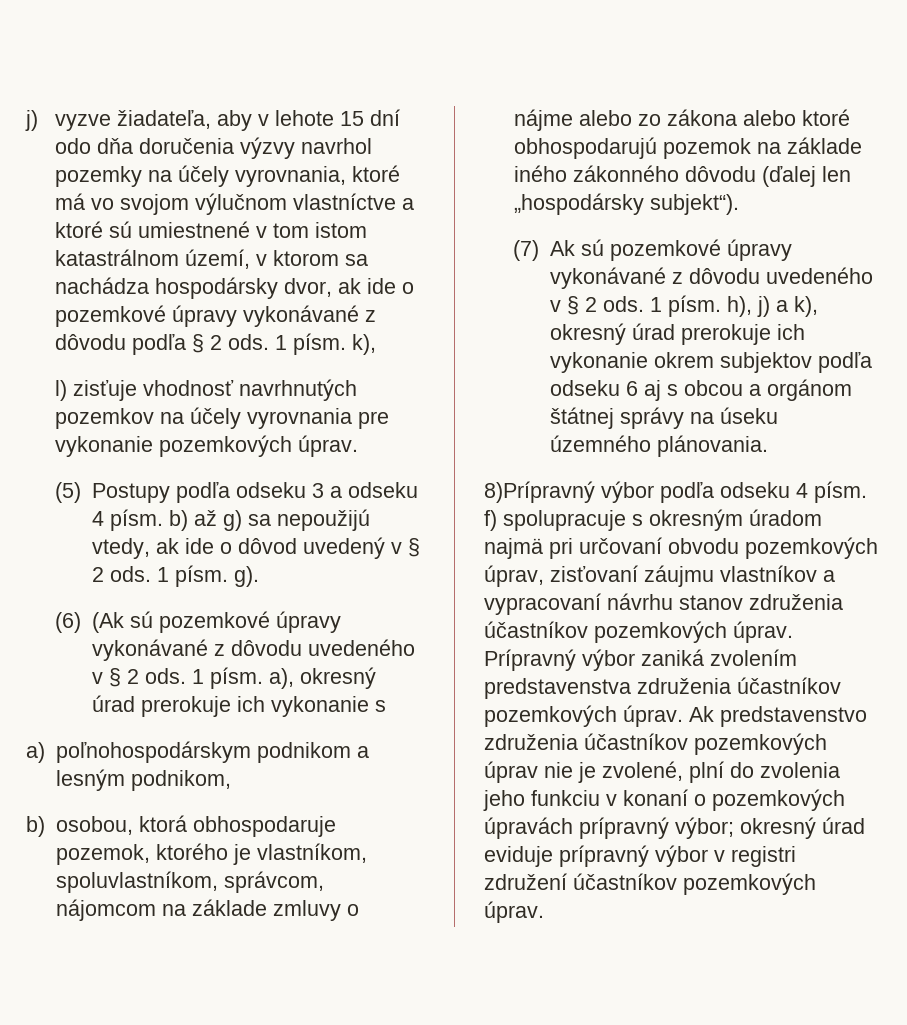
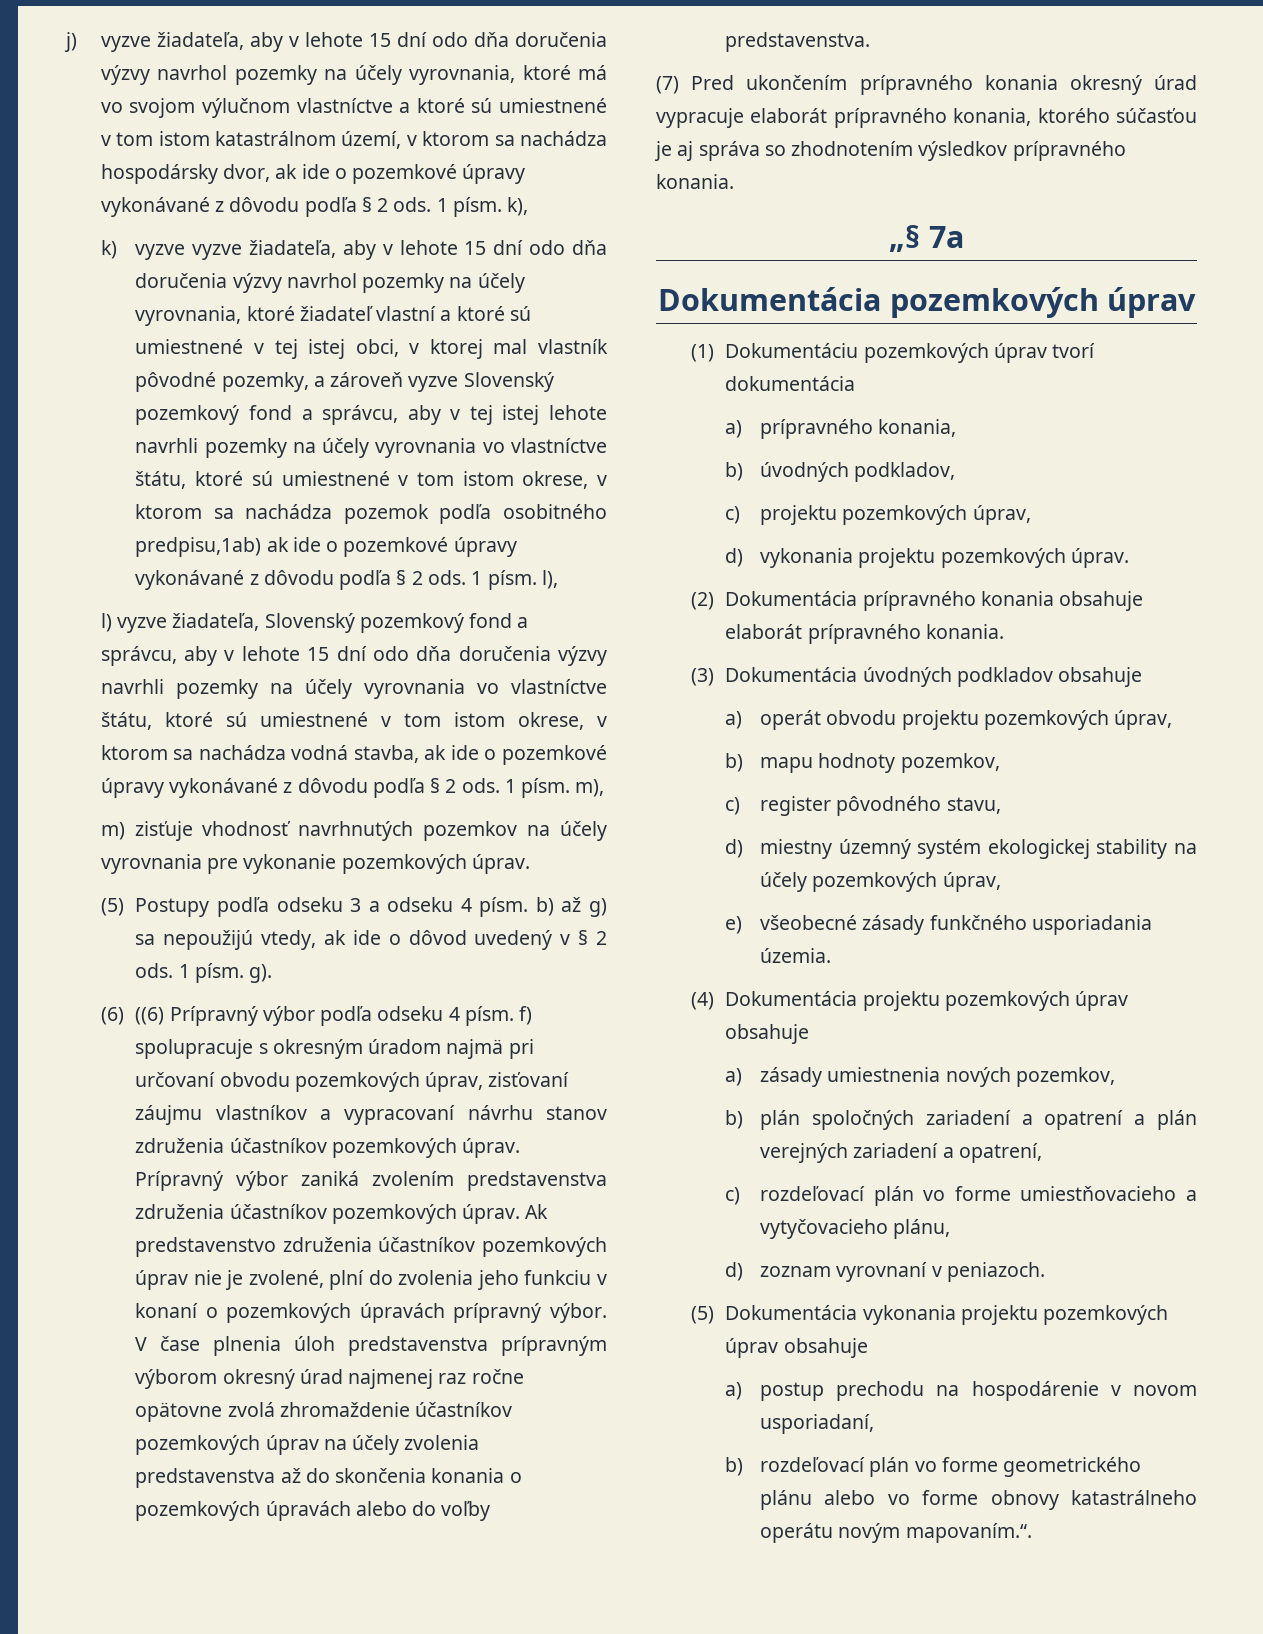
[54,380,67,401] l) -> [100,240,607,260] [135,273,525,293] [135,306,531,326] [135,339,608,359] [135,372,554,392] [135,405,607,425] [135,438,607,458] [135,471,607,489] [135,504,607,524] [135,537,517,557] [135,570,558,590] [100,613,529,633] [100,646,608,666] [100,679,607,699] [100,712,607,730] [100,745,607,765] [100,778,605,798] [100,822,125,840] k) vyzve vyzve žiadateľa, aby v lehote 15 dní odo dňa doručenia výzvy navrhol pozemky na účely vyrovnania, ktoré žiadateľ vlastní a ktoré sú umiestnené v tej istej obci, v ktorej mal vlastník pôvodné pozemky, a zároveň vyzve Slovenský pozemkový fond a správcu, aby v tej istej lehote navrhli pozemky na účely vyrovnania vo vlastníctve štátu, ktoré sú umiestnené v tom istom okrese, v ktorom sa nachádza pozemok podľa osobitného predpisu,1ab) ak ide o pozemkové úpravy vykonávané z dôvodu podľa § 2 ods. 1 písm. l), // l) vyzve žiadateľa, Slovenský pozemkový fond a správcu, aby v lehote 15 dní odo dňa doručenia výzvy navrhli pozemky na účely vyrovnania vo vlastníctve štátu, ktoré sú umiestnené v tom istom okrese, v ktorom sa nachádza vodná stavba, ak ide o pozemkové úpravy vykonávané z dôvodu podľa § 2 ods. 1 písm. m), // m)
[91,611,341,633] [91,639,415,661] [91,667,376,689] [91,695,386,717] [26,741,369,763] [55,769,231,791] [26,815,336,837] [55,843,367,865] [55,871,324,893] [55,899,359,921] [513,109,850,131] [513,137,862,159] [513,165,851,187] [513,193,739,215] [512,239,792,261] [549,267,873,289] [549,295,818,317] [549,323,805,345] [549,352,872,373] [549,379,852,401] [549,407,778,429] [549,435,768,457] [484,481,595,503] (Ak sú pozemkové úpravy vykonávané z dôvodu uvedeného v § 2 ods. 1 písm. a), okresný úrad prerokuje ich vykonanie s // a) poľnohospodárskym podnikom a lesným podnikom, // b) osobou, ktorá obhospodaruje pozemok, ktorého je vlastníkom, spoluvlastníkom, správcom, nájomcom na základe zmluvy o nájme alebo zo zákona alebo ktoré obhospodarujú pozemok na základe iného zákonného dôvodu (ďalej len „hospodársky subjekt“). // (7) Ak sú pozemkové úpravy vykonávané z dôvodu uvedeného v § 2 ods. 1 písm. h), j) a k), okresný úrad prerokuje ich vykonanie okrem subjektov podľa odseku 6 aj s obcou a orgánom štátnej správy na úseku územného plánovania. // 8)Prípravný -> [135,1006,258,1026] ((6) Prípravný
[675,817,865,839] [484,845,796,867] [484,873,816,895] [484,901,544,923] výbor; okresný úrad eviduje prípravný výbor v registri združení účastníkov pozemkových úprav. -> [550,1303,607,1323] [135,1336,607,1356] [135,1369,524,1389] [135,1402,513,1422] [135,1435,480,1455] [135,1468,522,1488] [135,1501,491,1521] [725,32,871,52] [656,75,1197,95] [656,108,1197,128] [654,141,1126,161] [656,174,734,189] [889,225,964,252] [658,287,1196,318] [690,343,1096,363] [725,376,856,391] [725,419,957,439] [725,462,956,482] [725,505,1031,525] [725,548,1129,568] [690,591,1144,611] [725,624,1004,644] [690,667,1143,687] [725,710,1173,730] [725,753,1000,773] [725,796,1001,816] [725,839,1197,859] [760,872,1001,892] [725,915,1152,935] [760,948,832,963] [690,991,1129,1011] [725,1024,810,1044] [725,1067,1115,1087] [725,1110,1197,1130] [760,1143,1042,1163] [725,1186,1197,1206] [760,1219,951,1239] [725,1262,1045,1282] [690,1305,1169,1325] [725,1338,868,1358] [725,1381,1197,1401] [760,1414,875,1434] [725,1457,1142,1477] [760,1490,1197,1510] [760,1523,1032,1543] výbor. V čase plnenia úloh predstavenstva prípravným výborom okresný úrad najmenej raz ročne opätovne zvolá zhromaždenie účastníkov pozemkových úprav na účely zvolenia predstavenstva až do skončenia konania o pozemkových úpravách alebo do voľby predstavenstva. // (7) Pred ukončením prípravného konania okresný úrad vypracuje elaborát prípravného konania, ktorého súčasťou je aj správa so zhodnotením výsledkov prípravného konania. // „§ 7a // Dokumentácia pozemkových úprav // (1) Dokumentáciu pozemkových úprav tvorí dokumentácia // a) prípravného konania, // b) úvodných podkladov, // c) projektu pozemkových úprav, // d) vykonania projektu pozemkových úprav. // (2) Dokumentácia prípravného konania obsahuje elaborát prípravného konania. // (3) Dokumentácia úvodných podkladov obsahuje // a) operát obvodu projektu pozemkových úprav, // b) mapu hodnoty pozemkov, // c) register pôvodného stavu, // d) miestny územný systém ekologickej stability na účely pozemkových úprav, // e) všeobecné zásady funkčného usporiadania územia. // (4) Dokumentácia projektu pozemkových úprav obsahuje // a) zásady umiestnenia nových pozemkov, // b) plán spoločných zariadení a opatrení a plán verejných zariadení a opatrení, // c) rozdeľovací plán vo forme umiestňovacieho a vytyčovacieho plánu, // d) zoznam vyrovnaní v peniazoch. // (5) Dokumentácia vykonania projektu pozemkových úprav obsahuje // a) postup prechodu na hospodárenie v novom usporiadaní, // b) rozdeľovací plán vo forme geometrického plánu alebo vo forme obnovy katastrálneho operátu novým mapovaním.“.

